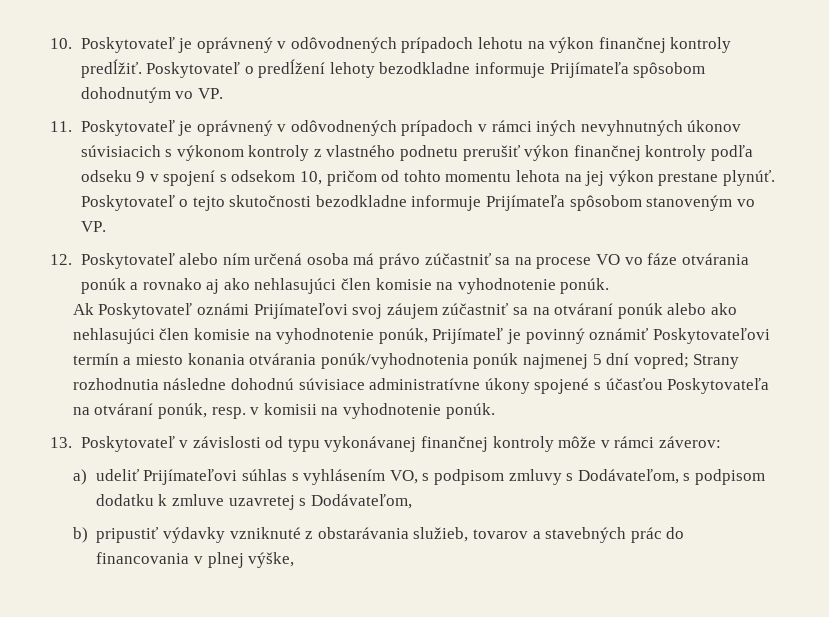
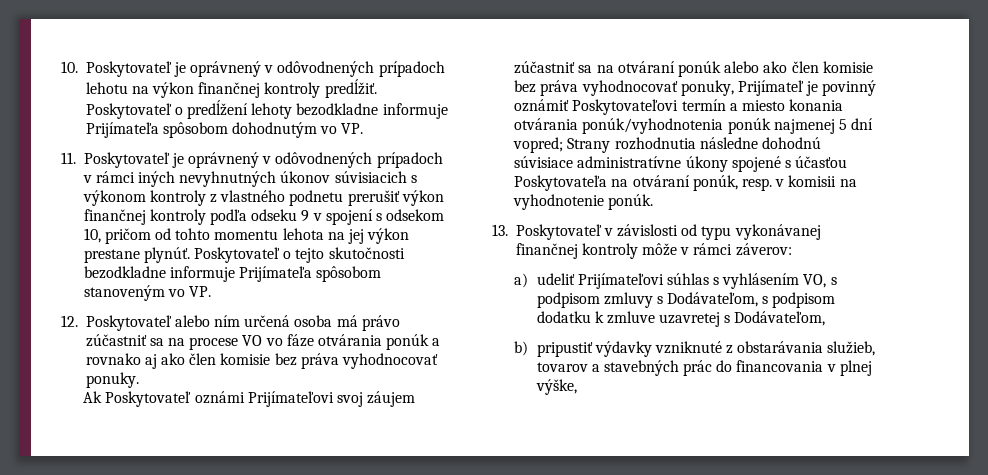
[254,278,610,294] nehlasujúci člen komisie na vyhodnotenie ponúk. -> [189,353,439,369] [85,372,139,388] člen komisie bez práva vyhodnocovať ponuky.
[72,328,428,344] nehlasujúci člen komisie na vyhodnotenie ponúk, -> [791,61,873,73] [514,80,734,96] člen komisie bez práva vyhodnocovať ponuky,

